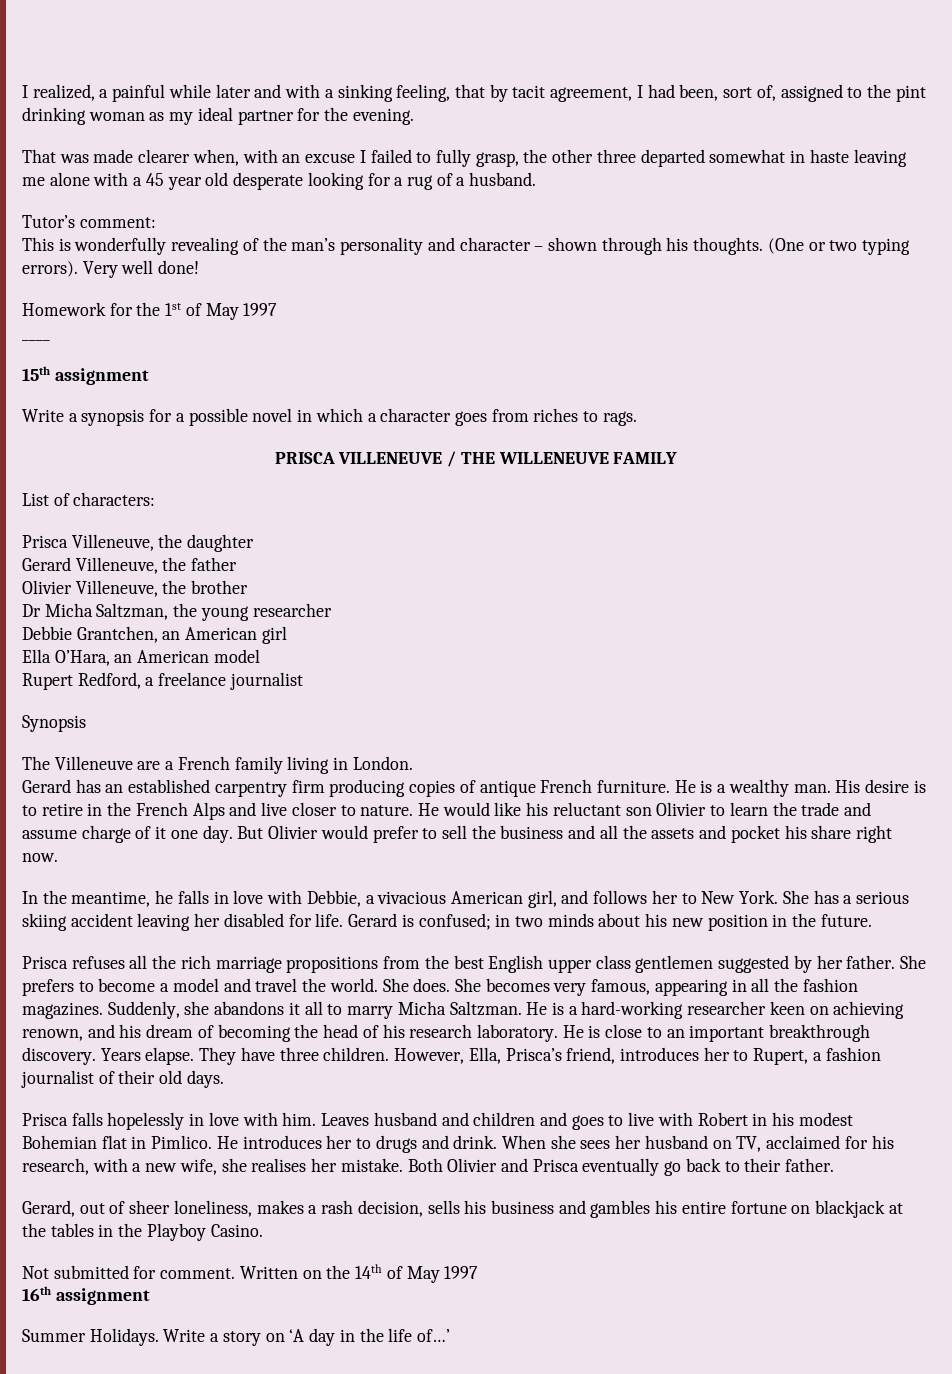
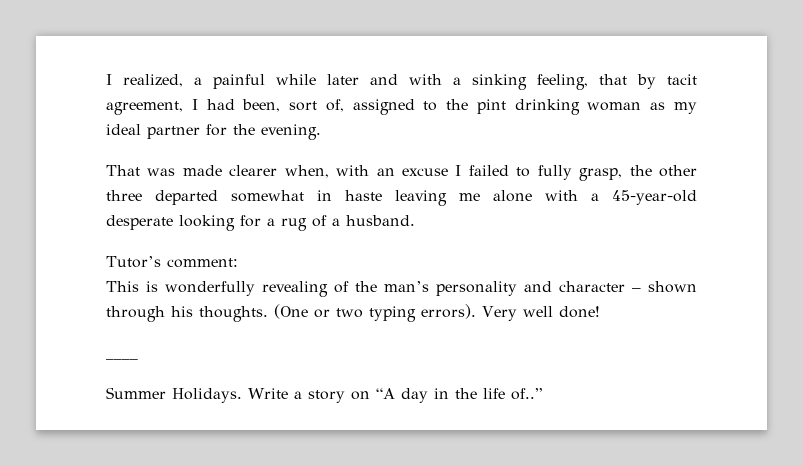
[145,172,229,190] 45 year old -> [612,190,697,205] 45-year-old
[22,302,278,320] [22,339,50,341] [22,366,149,385] [22,408,637,426] [274,451,678,467] [22,492,156,506] [22,534,255,552] [22,557,238,574] [22,580,249,597] [22,603,332,621] [22,626,287,644] [22,649,260,666] [22,672,303,690] [22,715,86,732] [22,756,413,774] [22,779,926,797] [22,802,871,820] [22,825,892,843] [22,853,58,862] [22,890,909,908] [22,913,872,931] [22,955,927,973] [22,978,858,996] [22,1001,905,1019] [22,1024,871,1042] [22,1047,881,1065] [21,1070,224,1088] [22,1112,853,1130] [22,1135,894,1153] [22,1158,835,1176] [22,1200,903,1218] [22,1223,263,1241] [22,1264,479,1283] [22,1286,150,1305] Homework for the 1st of May 1997 // ____ // 15th assignment // Write a synopsis for a possible novel in which a character goes from riches to rags. // PRISCA VILLENEUVE / THE WILLENEUVE FAMILY // List of characters: // Prisca Villeneuve, the daughter // Gerard Villeneuve, the father // Olivier Villeneuve, the brother // Dr Micha Saltzman, the young researcher // Debbie Grantchen, an American girl // Ella O’Hara, an American model // Rupert Redford, a freelance journalist // Synopsis // The Villeneuve are a French family living in London. // Gerard has an established carpentry firm producing copies of antique French furniture. He is a wealthy man. His desire is to retire in the French Alps and live closer to nature. He would like his reluctant son Olivier to learn the trade and assume charge of it one day. But Olivier would prefer to sell the business and all the assets and pocket his share right now. // In the meantime, he falls in love with Debbie, a vivacious American girl, and follows her to New York. She has a serious skiing accident leaving her disabled for life. Gerard is confused; in two minds about his new position in the future. // Prisca refuses all the rich marriage propositions from the best English upper class gentlemen suggested by her father. She prefers to become a model and travel the world. She does. She becomes very famous, appearing in all the fashion magazines. Suddenly, she abandons it all to marry Micha Saltzman. He is a hard-working researcher keen on achieving renown, and his dream of becoming the head of his research laboratory. He is close to an important breakthrough discovery. Years elapse. They have three children. However, Ella, Prisca’s friend, introduces her to Rupert, a fashion journalist of their old days. // Prisca falls hopelessly in love with him. Leaves husband and children and goes to live with Robert in his modest Bohemian flat in Pimlico. He introduces her to drugs and drink. When she sees her husband on TV, acclaimed for his research, with a new wife, she realises her mistake. Both Olivier and Prisca eventually go back to their father. // Gerard, out of sheer loneliness, makes a rash decision, sells his business and gambles his entire fortune on blackjack at the tables in the Playboy Casino. // Not submitted for comment. Written on the 14th of May 1997 // 16th assignment -> [106,358,138,360] ____
[289,1329,305,1342] ‘A -> [375,388,395,399] “A
[416,1329,450,1342] of…’ -> [510,388,542,400] of..”

